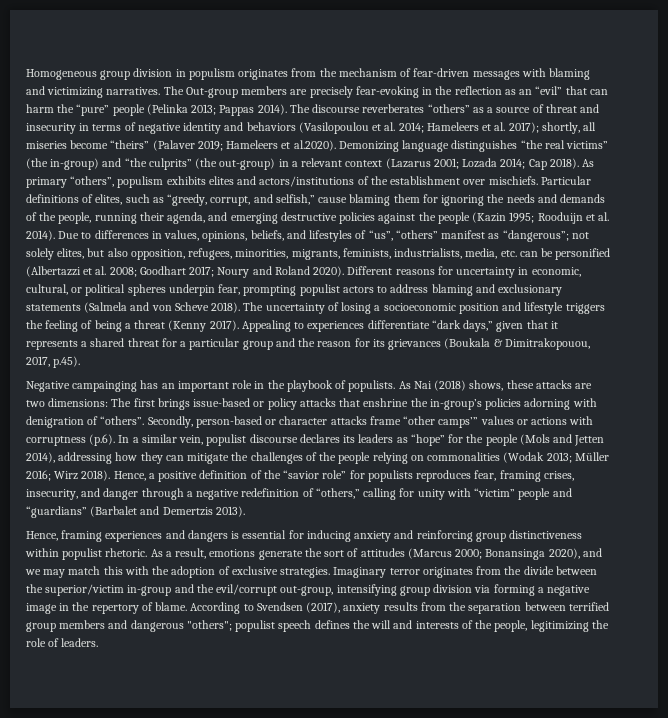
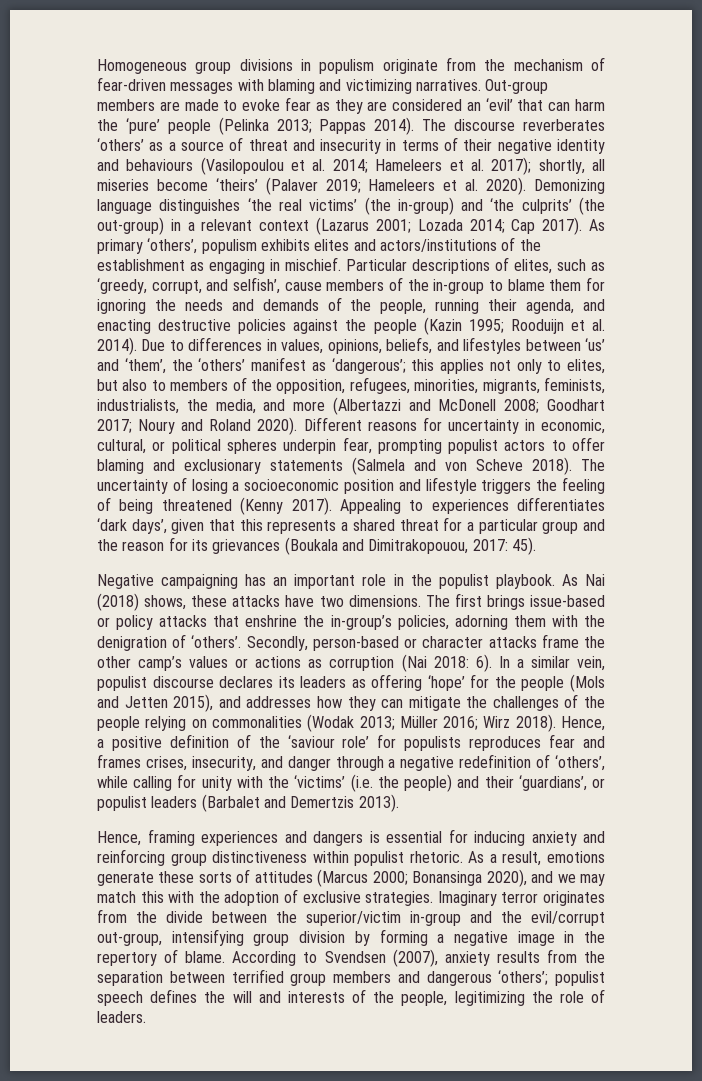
[133,68,173,77] division -> [239,59,293,71] divisions
[238,69,289,80] originates -> [382,59,438,74] originate
[163,86,184,95] The -> (481, 85) none
[309,86,563,98] precisely fear-evoking in the reflection as an “evil” -> [184,97,513,114] made to evoke fear as they are considered an ‘evil’
[76,104,110,116] “pure” -> [125,118,160,134] ‘pure’
[427,104,470,113] “others” -> [97,138,144,151] ‘others’
(136, 126) none -> [463,139,493,151] their
[246,122,296,131] behaviors -> [126,159,194,171] behaviours
[110,140,150,149] “theirs” -> [215,178,258,191] ‘theirs’
[293,140,336,151] al.2020). -> [465,177,527,195] al. 2020).
[520,140,609,149] “the real victims” -> [247,198,358,211] ‘the real victims’
[124,158,192,170] “the culprits” -> [490,198,572,214] ‘the culprits’
[549,158,579,169] 2018). -> [542,217,583,235] 2017).
[70,176,115,187] “others”, -> [147,238,198,254] ‘others’,
[463,176,591,185] [26,194,79,203] over mischiefs. Particular definitions -> [190,257,490,274] as engaging in mischief. Particular descriptions
[167,194,208,206] “greedy, -> [97,278,147,294] ‘greedy,
[275,194,391,206] selfish,” cause blaming -> [232,277,545,294] selfish’, cause members of the in-group to blame
[230,213,278,224] emerging -> [97,319,151,334] enacting
[355,230,589,242] [26,248,128,260] of “us”, “others” manifest as “dangerous”; not solely elites, but also -> [525,338,605,351] [97,357,605,374] [97,377,272,391] between ‘us’ and ‘them’, the ‘others’ manifest as ‘dangerous’; this applies not only to elites, but also to members of the
[465,248,611,260] [26,266,107,277] media, etc. can be personified (Albertazzi et al. -> [186,397,497,415] the media, and more (Albertazzi and McDonell
[390,284,429,293] address -> [572,437,605,451] offer
[124,320,166,329] a threat -> [161,499,232,511] threatened
[367,320,494,332] differentiate “dark days,” -> [517,497,605,511] [97,518,167,534] differentiates ‘dark days’,
[550,321,558,329] it -> [239,519,263,531] this
[493,338,590,350] [26,356,81,368] & Dimitrakopouou, 2017, p.45). -> [341,537,536,555] and Dimitrakopouou, 2017: 45).
[72,381,138,392] campainging -> [161,574,239,589] campaigning
[286,380,396,392] playbook of populists. -> [438,574,555,589] populist playbook.
[575,383,593,389] [26,398,109,407] are two dimensions: -> [285,595,421,607] have two dimensions.
[485,398,597,410] policies adorning with -> [397,615,605,630] policies, adorning them with the
[100,416,145,425] “others”. -> [191,635,242,648] ‘others’.
[403,416,594,428] [26,434,116,446] “other camps’” values or actions with corruptness (p.6). -> [584,636,605,648] [97,654,492,672] the other camp’s values or actions as corruption (Nai 2018: 6).
[410,434,445,446] “hope” -> [371,674,465,691] offering ‘hope’
[26,452,113,464] 2014), addressing -> [173,694,312,712] 2015), and addresses
[283,470,347,479] “savior role” -> [287,735,370,748] ‘saviour role’
[474,470,541,482] fear, framing -> [549,734,606,748] [97,754,141,768] fear and frames
[315,488,360,499] “others,” -> [554,755,605,771] [97,776,128,788] ‘others’, while
[474,488,572,500] [26,506,87,518] “victim” people and “guardians” -> [268,774,605,792] [97,796,198,811] the ‘victims’ (i.e. the people) and their ‘guardians’, or populist leaders
[304,548,345,557] the sort -> [158,871,232,883] these sorts
[474,585,491,593] via -> [354,931,370,946] by
[306,602,341,613] (2017), -> [392,949,438,967] (2007),
[186,620,232,631] "others"; -> [498,970,549,985] ‘others’;

